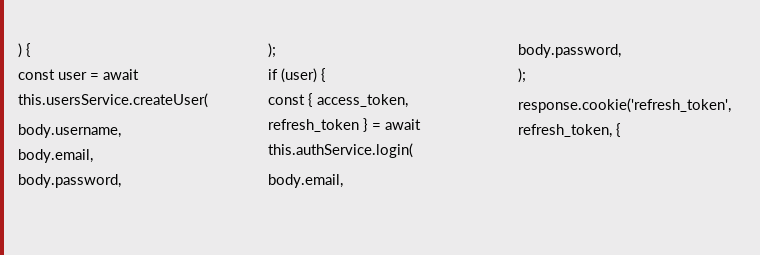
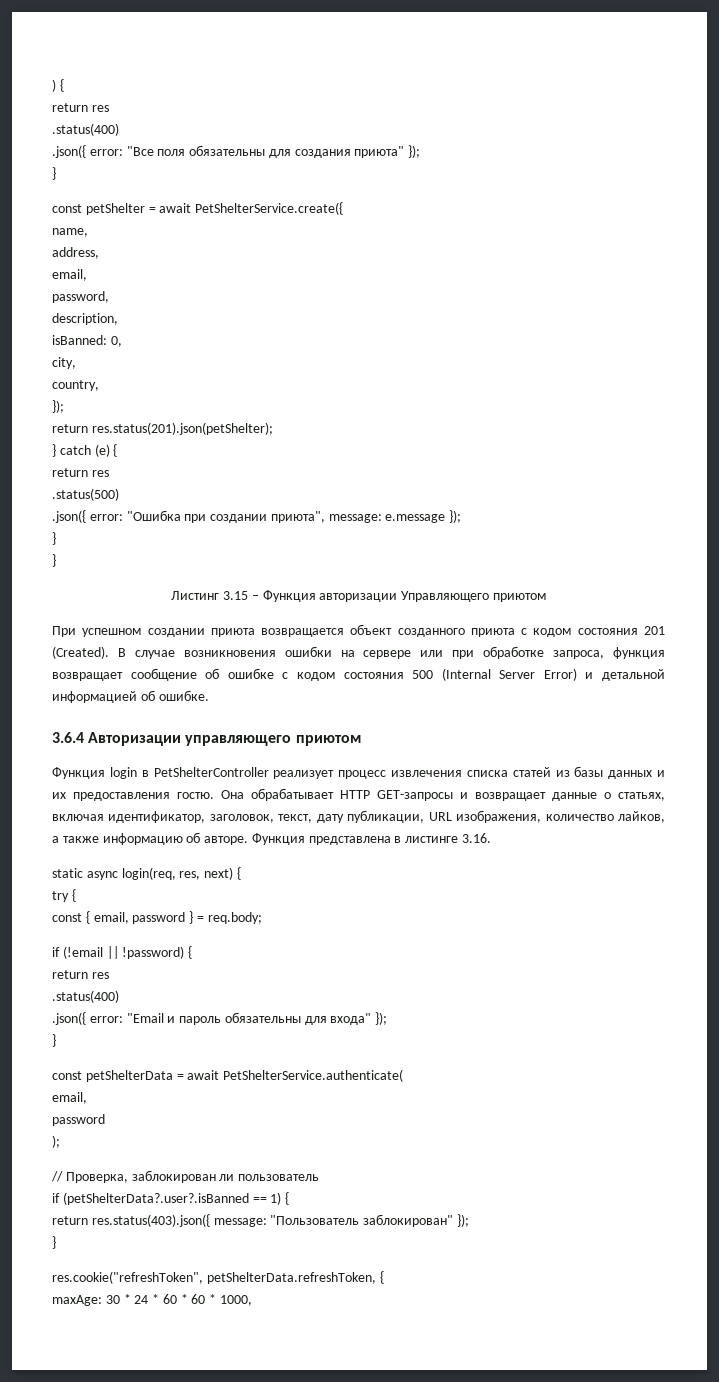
[18,69,139,80] [18,93,208,108] [18,124,121,138] [18,149,93,163] [18,174,121,188] [268,43,276,58] [268,68,326,83] [268,93,408,108] [268,118,421,132] [268,143,413,158] [268,174,343,188] [518,44,621,58] [518,68,526,83] [518,98,731,113] [518,123,621,138] // const user = await this.usersService.createUser( // body.username, // body.email, // body.password, // ); // if (user) { // const { access_token, refresh_token } = await this.authService.login( // body.email, // body.password, // ); // response.cookie('refresh_token', refresh_token, { -> [52,103,109,112] [52,123,119,136] [52,145,421,158] [52,167,56,180] [52,202,344,215] [52,228,88,237] [52,247,99,259] [52,269,87,281] [52,291,109,303] [52,313,118,325] [52,335,122,347] [52,357,76,369] [52,380,99,391] [52,400,64,413] [52,422,273,435] [52,444,118,457] [52,468,109,477] [52,488,119,501] [52,510,462,523] [52,532,56,545] [52,554,56,567] [171,590,546,602] [52,624,665,637] [52,646,665,659] [52,668,665,681] [52,690,209,703] [52,732,361,746] [52,766,666,779] [52,788,665,801] [52,810,666,823] [52,832,492,845] [52,867,241,880] [52,889,76,902] [52,911,262,924] [52,946,193,959] [52,970,109,979] [52,990,119,1003] [52,1012,388,1025] [52,1034,56,1047] [52,1069,404,1082] [52,1092,87,1104] [52,1114,105,1126] [52,1135,60,1148] [51,1170,320,1183] [52,1192,290,1205] [52,1214,469,1227] [52,1236,56,1249] [52,1271,384,1284] [52,1294,253,1306] // return res // .status(400) // .json({ error: "Все поля обязательны для создания приюта" }); // } // const petShelter = await PetShelterService.create({ // name, // address, // email, // password, // description, // isBanned: 0, // city, // country, // }); // return res.status(201).json(petShelter); // } catch (e) { // return res // .status(500) // .json({ error: "Ошибка при создании приюта", message: e.message }); // } // } // Листинг 3.15 – Функция авторизации Управляющего приютом // При успешном создании приюта возвращается объект созданного приюта с кодом состояния 201 (Created). В случае возникновения ошибки на сервере или при обработке запроса, функция возвращает сообщение об ошибке с кодом состояния 500 (Internal Server Error) и детальной информацией об ошибке. // 3.6.4 Авторизации управляющего приютом // Функция login в PetShelterController реализует процесс извлечения списка статей из базы данных и их предоставления гостю. Она обрабатывает HTTP GET-запросы и возвращает данные о статьях, включая идентификатор, заголовок, текст, дату публикации, URL изображения, количество лайков, а также информацию об авторе. Функция представлена в листинге 3.16. // static async login(req, res, next) { // try { // const { email, password } = req.body; // if (!email || !password) { // return res // .status(400) // .json({ error: "Email и пароль обязательны для входа" }); // } // const petShelterData = await PetShelterService.authenticate( // email, // password // ); // // Проверка, заблокирован ли пользователь // if (petShelterData?.user?.isBanned == 1) { // return res.status(403).json({ message: "Пользователь заблокирован" }); // } // res.cookie("refreshToken", petShelterData.refreshToken, { // maxAge: 30 * 24 * 60 * 60 * 1000,

